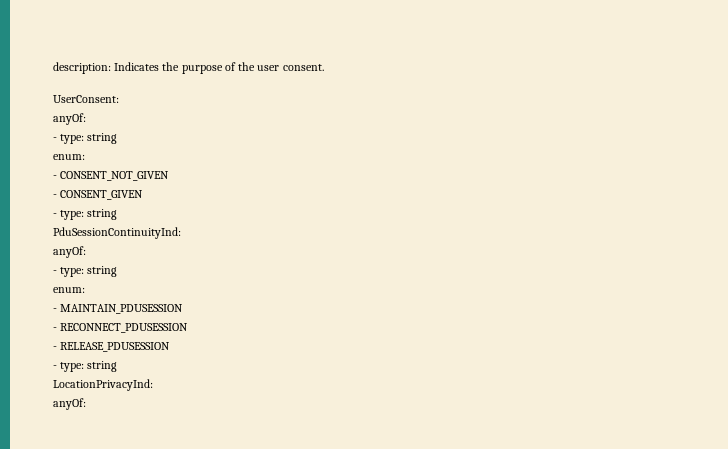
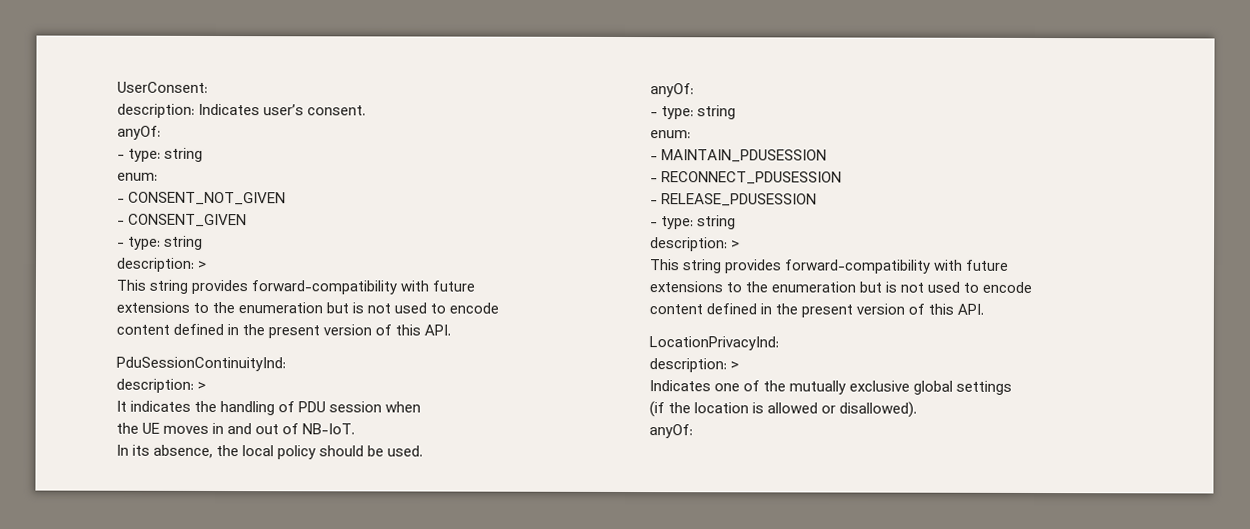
(53, 68) none -> [117,81,208,93] UserConsent: //
[162,62,280,74] the purpose of the user -> [263,104,305,116] user’s
[53,95,119,103] // UserConsent: -> (367, 110) none
[53,227,181,239] PduSessionContinuityInd: -> [116,257,208,272] [116,279,476,295] [116,301,500,314] [116,323,452,339] [116,356,286,372] [116,378,207,393] [116,400,422,416] [116,422,356,435] [116,444,424,460] description: > // This string provides forward-compatibility with future // extensions to the enumeration but is not used to encode // content defined in the present version of this API. // PduSessionContinuityInd: // description: > // It indicates the handling of PDU session when // the UE moves in and out of NB-IoT. // In its absence, the local policy should be used.
[53,379,153,391] LocationPrivacyInd: -> [650,237,741,252] [649,259,1010,274] [649,281,1033,293] [649,303,985,318] [649,336,779,351] [649,358,740,373] [649,380,1013,395] [649,401,918,418] description: > // This string provides forward-compatibility with future // extensions to the enumeration but is not used to encode // content defined in the present version of this API. // LocationPrivacyInd: // description: > // Indicates one of the mutually exclusive global settings // (if the location is allowed or disallowed).

